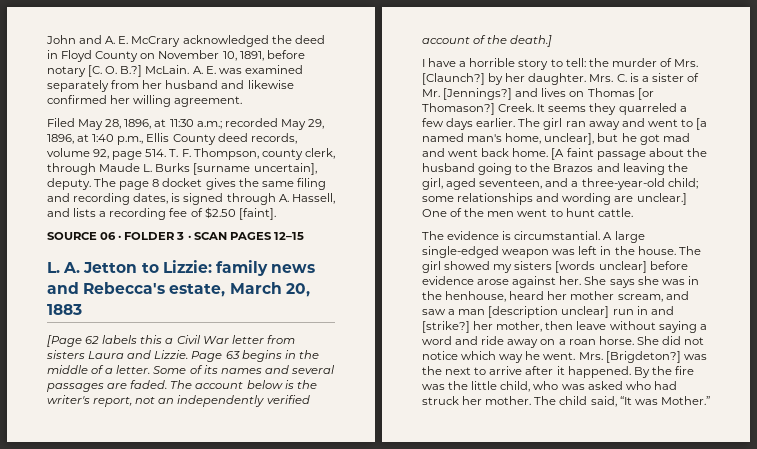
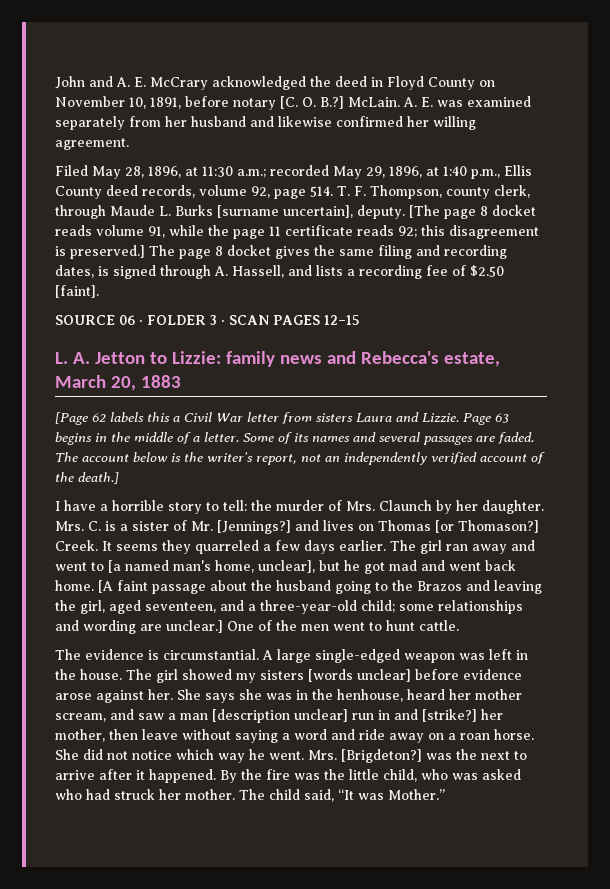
(91, 184) none -> [409,205,536,219] [55,225,539,239] [55,245,145,259] [The page 8 docket reads volume 91, while the page 11 certificate reads 92; this disagreement is preserved.]
[422,73,485,85] [Claunch?] -> [379,500,432,511] Claunch

